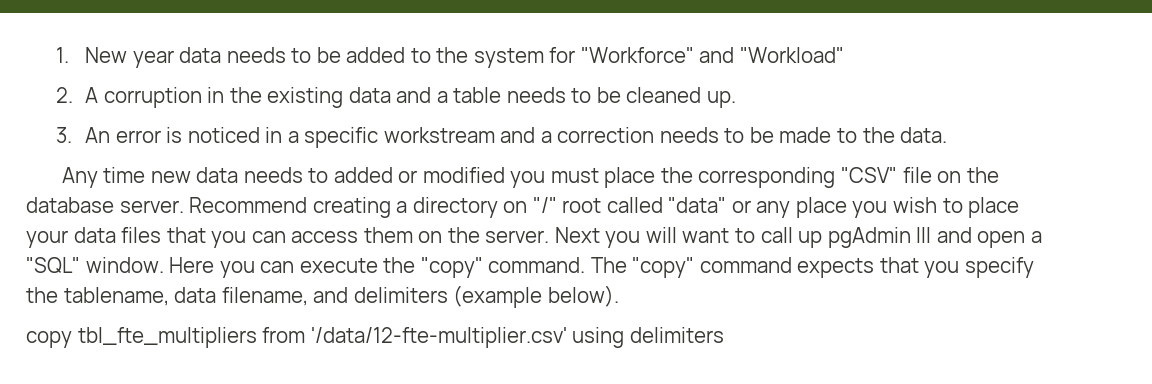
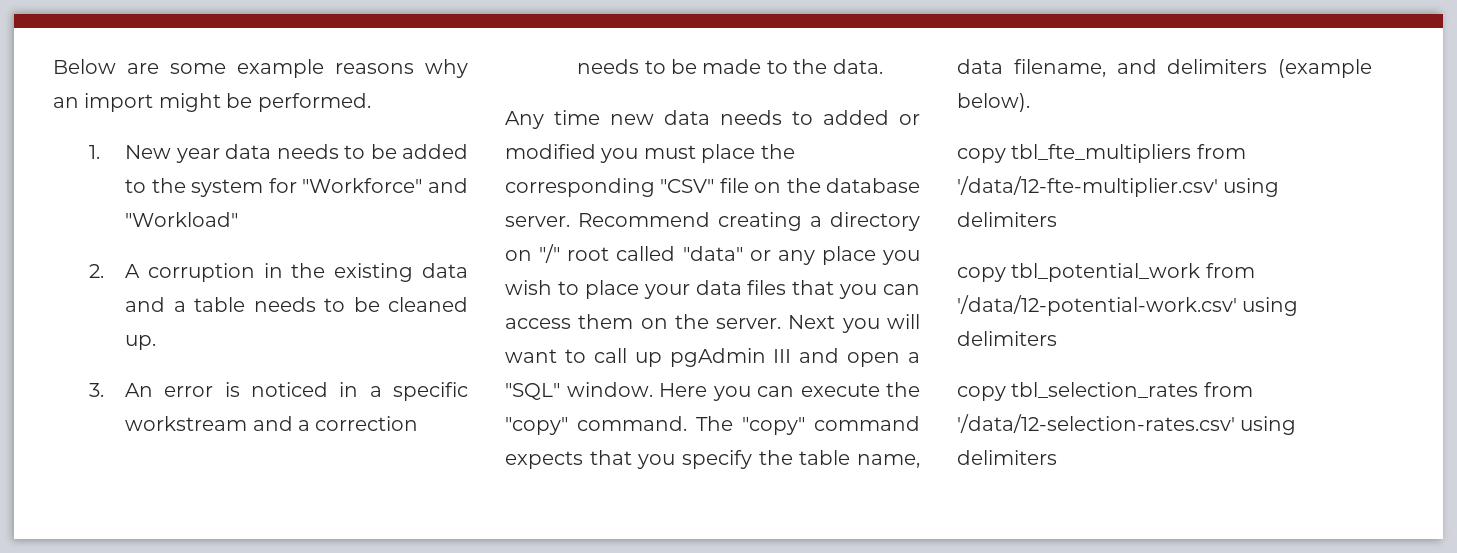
(55, 55) none -> [53,59,468,78] [53,93,371,112] Below are some example reasons why an import might be performed. //
[63,287,169,306] tablename, -> [799,450,920,468] table name,
(724, 335) none -> [957,263,1255,282] [957,295,1299,316] [957,331,1057,346] [957,382,1253,401] [957,414,1297,435] [957,450,1057,465] // copy tbl_potential_work from '/data/12-potential-work.csv' using delimiters // copy tbl_selection_rates from '/data/12-selection-rates.csv' using delimiters

